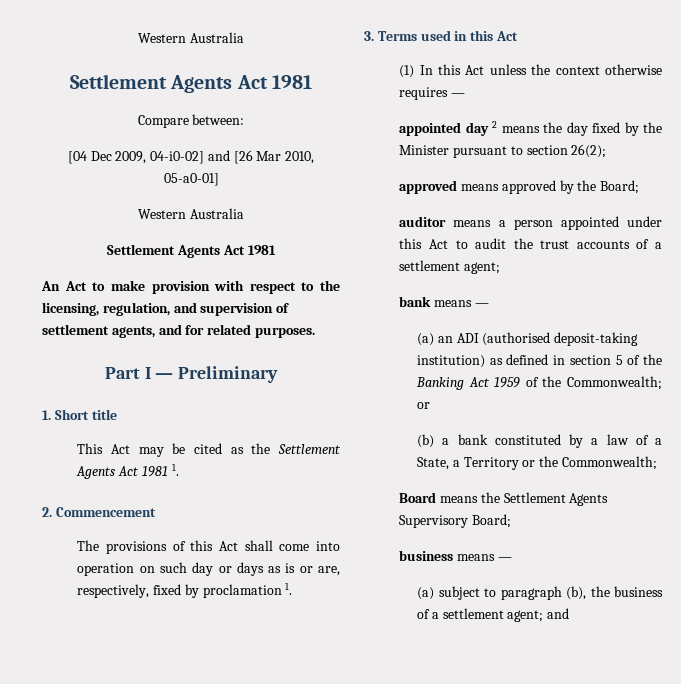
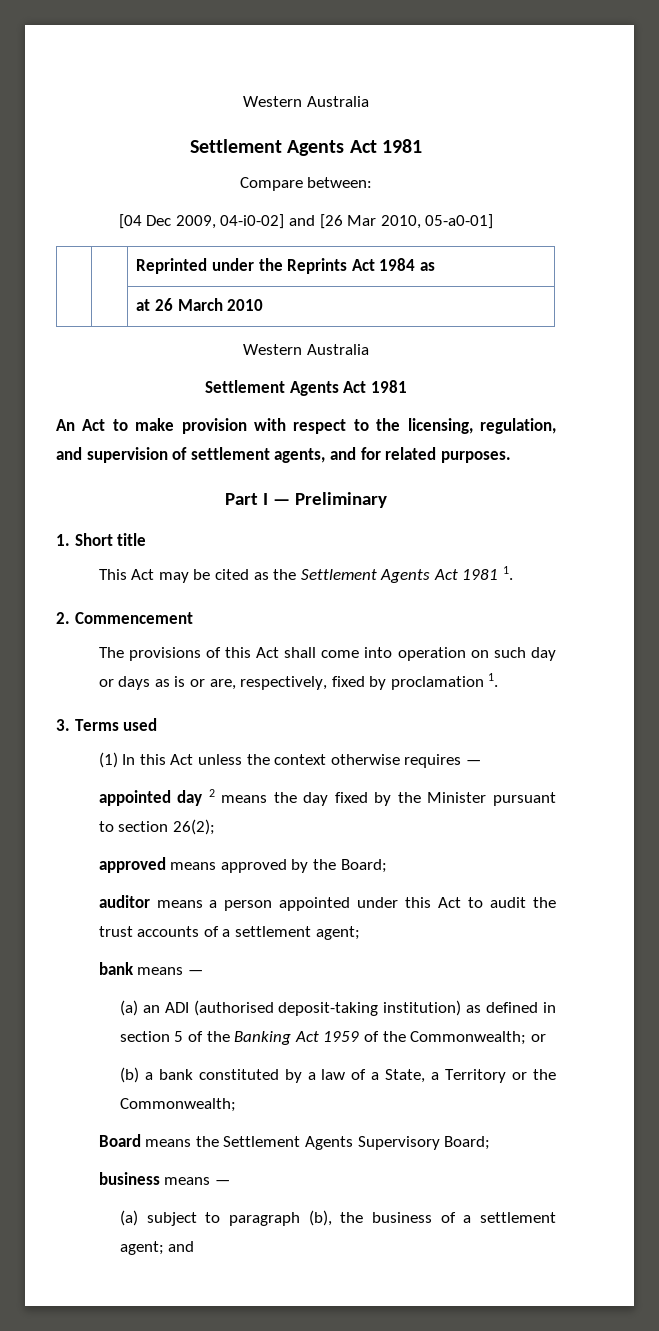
(219, 179) none -> [136,258,435,274] [136,298,264,311] // | | Reprinted under the Reprints Act 1984 as // | | at 26 March 2010
[454,30,518,41] in this Act -> (158, 724) none

